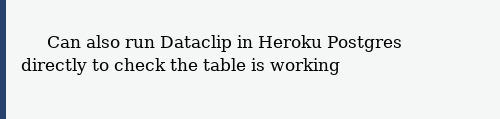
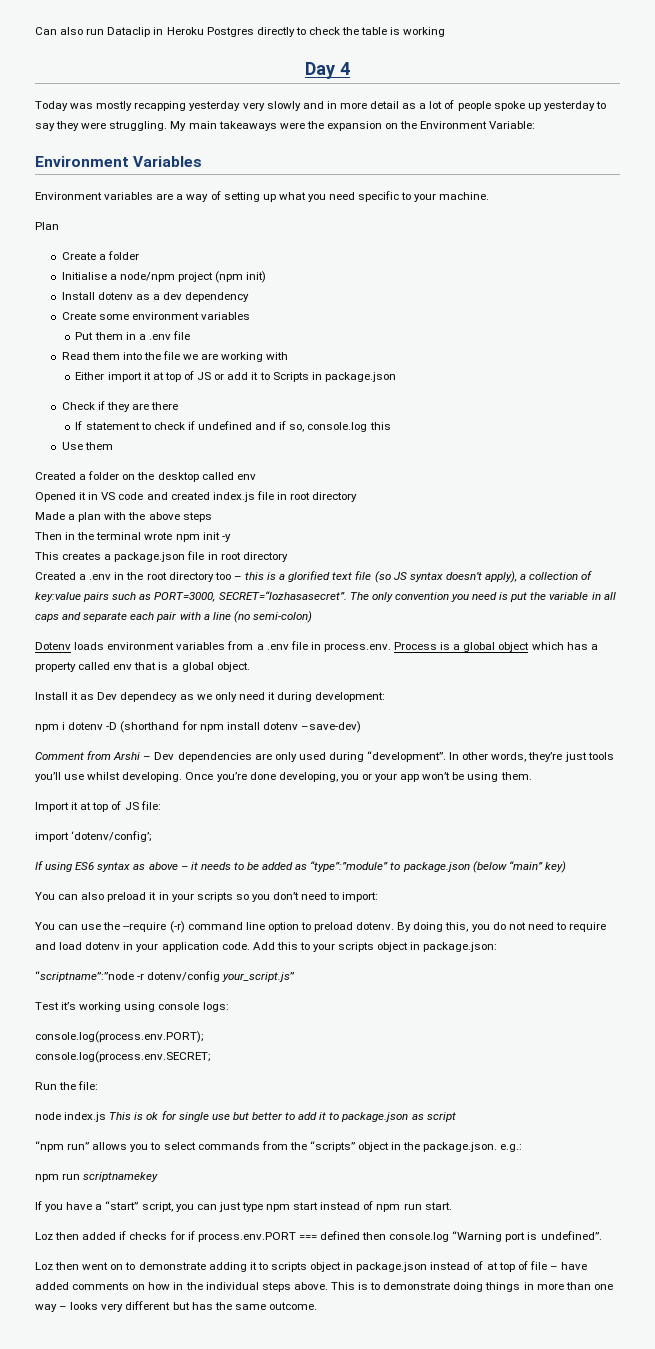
(340, 66) none -> [305,62,350,79] [35,100,606,111] [35,121,536,131] [35,156,203,167] [35,191,490,202] [35,222,59,230] [61,251,139,260] [61,271,267,283] [61,292,250,302] [61,312,250,320] [75,331,190,340] [61,351,289,362] [75,371,396,382] [61,401,178,412] [75,421,391,432] [61,442,113,450] [35,471,256,482] [35,491,358,502] [35,512,212,522] [35,532,231,542] [35,551,288,562] [35,571,593,583] [35,591,616,602] [35,611,312,623] [35,641,598,652] [35,662,250,672] [35,692,386,702] [35,721,361,733] [35,751,614,762] [35,772,532,782] [35,801,161,812] [35,831,153,842] [35,861,566,873] [35,892,379,902] [35,921,607,933] [35,942,498,952] [35,971,295,982] [35,1002,229,1012] [35,1031,204,1043] [35,1051,211,1063] [35,1081,99,1090] [35,1111,456,1122] [35,1141,523,1152] [35,1172,159,1182] [35,1201,452,1212] [35,1231,602,1242] [35,1261,588,1272] [35,1282,613,1292] [35,1301,317,1312] // Day 4 // Today was mostly recapping yesterday very slowly and in more detail as a lot of people spoke up yesterday to say they were struggling. My main takeaways were the expansion on the Environment Variable: // Environment Variables // Environment variables are a way of setting up what you need specific to your machine. // Plan // Create a folder // Initialise a node/npm project (npm init) // Install dotenv as a dev dependency // Create some environment variables // Put them in a .env file // Read them into the file we are working with // Either import it at top of JS or add it to Scripts in package.json // Check if they are there // If statement to check if undefined and if so, console.log this // Use them // Created a folder on the desktop called env // Opened it in VS code and created index.js file in root directory // Made a plan with the above steps // Then in the terminal wrote npm init -y // This creates a package.json file in root directory // Created a .env in the root directory too – this is a glorified text file (so JS syntax doesn’t apply), a collection of key:value pairs such as PORT=3000, SECRET=“lozhasasecret”. The only convention you need is put the variable in all caps and separate each pair with a line (no semi-colon) // Dotenv loads environment variables from a .env file in process.env. Process is a global object which has a property called env that is a global object. // Install it as Dev dependecy as we only need it during development: // npm i dotenv -D (shorthand for npm install dotenv –save-dev) // Comment from Arshi – Dev dependencies are only used during “development”. In other words, they’re just tools you’ll use whilst developing. Once you’re done developing, you or your app won’t be using them. // Import it at top of JS file: // import ‘dotenv/config’; // If using ES6 syntax as above – it needs to be added as “type”:”module” to package.json (below “main” key) // You can also preload it in your scripts so you don’t need to import: // You can use the --require (-r) command line option to preload dotenv. By doing this, you do not need to require and load dotenv in your application code. Add this to your scripts object in package.json: // “scriptname”:”node -r dotenv/config your_script.js” // Test it’s working using console logs: // console.log(process.env.PORT); // console.log(process.env.SECRET; // Run the file: // node index.js This is ok for single use but better to add it to package.json as script // “npm run” allows you to select commands from the “scripts” object in the package.json. e.g.: // npm run scriptnamekey // If you have a “start” script, you can just type npm start instead of npm run start. // Loz then added if checks for if process.env.PORT === defined then console.log “Warning port is undefined”. // Loz then went on to demonstrate adding it to scripts object in package.json instead of at top of file – have added comments on how in the individual steps above. This is to demonstrate doing things in more than one way – looks very different but has the same outcome.

